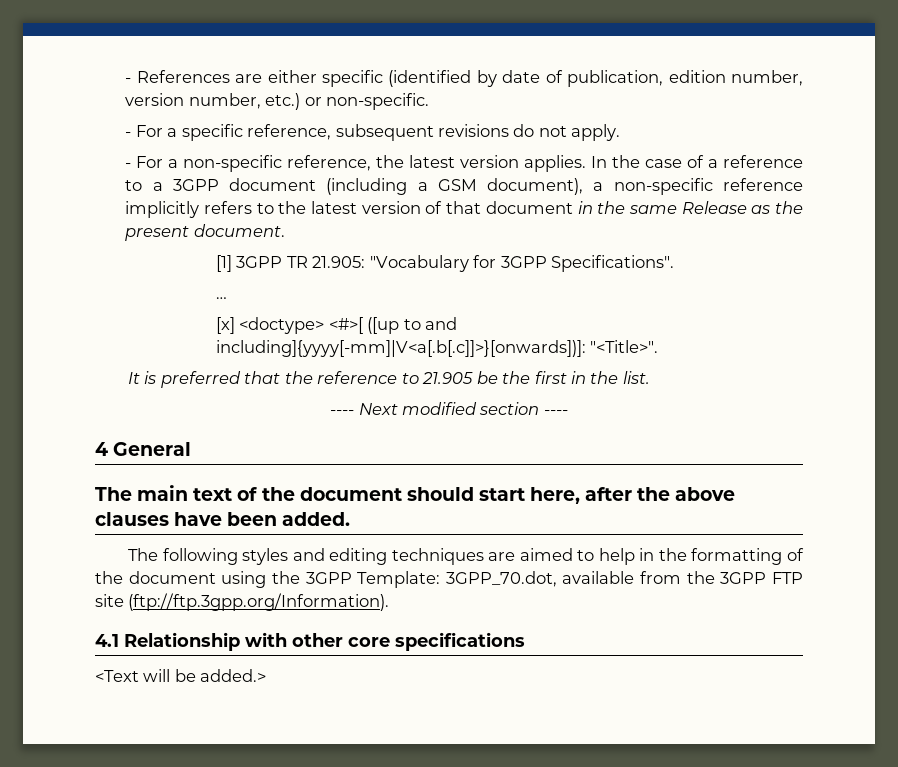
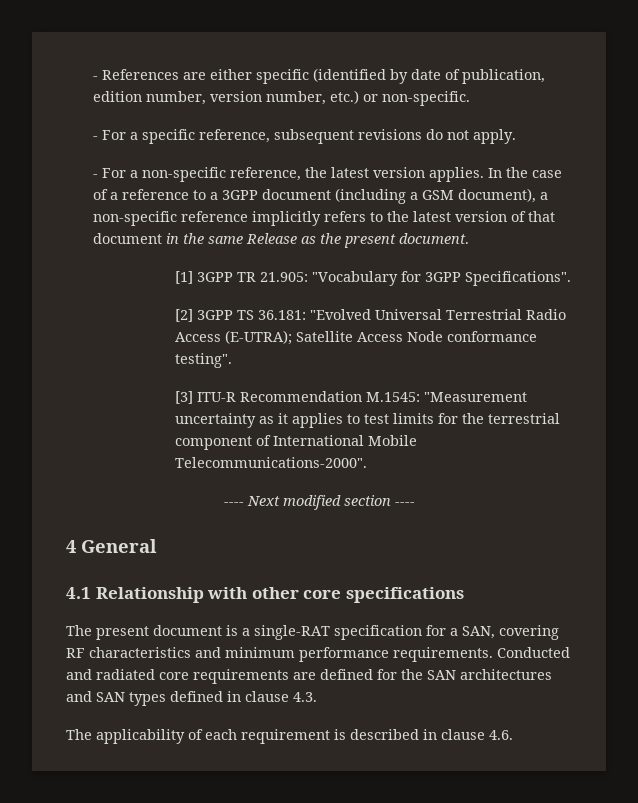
[215,297,227,299] [215,317,458,334] [215,340,659,357] [128,371,650,388] … // [x] <doctype> <#>[ ([up to and including]{yyyy[-mm]|V<a[.b[.c]]>}[onwards])]: "<Title>". // It is preferred that the reference to 21.905 be the first in the list. -> [174,309,566,322] [174,330,537,345] [174,353,232,368] [174,391,527,404] [174,413,560,428] [174,435,417,450] [174,457,367,468] [2] 3GPP TS 36.181: "Evolved Universal Terrestrial Radio Access (E-UTRA); Satellite Access Node conformance testing". // [3] ITU-R Recommendation M.1545: "Measurement uncertainty as it applies to test limits for the terrestrial component of International Mobile Telecommunications-2000".
[95,485,736,504] [95,512,351,526] [128,548,805,565] [95,571,803,588] [95,593,390,611] // The main text of the document should start here, after the above clauses have been added. // The following styles and editing techniques are aimed to help in the formatting of the document using the 3GPP Template: 3GPP_70.dot, available from the 3GPP FTP site (ftp://ftp.3gpp.org/Information). -> (157, 546) none
[95,669,267,682] <Text will be added.> -> [66,625,559,640] [66,647,570,662] [66,669,552,684] [66,691,317,706] [66,729,513,744] The present document is a single-RAT specification for a SAN, covering RF characteristics and minimum performance requirements. Conducted and radiated core requirements are defined for the SAN architectures and SAN types defined in clause 4.3. // The applicability of each requirement is described in clause 4.6.

